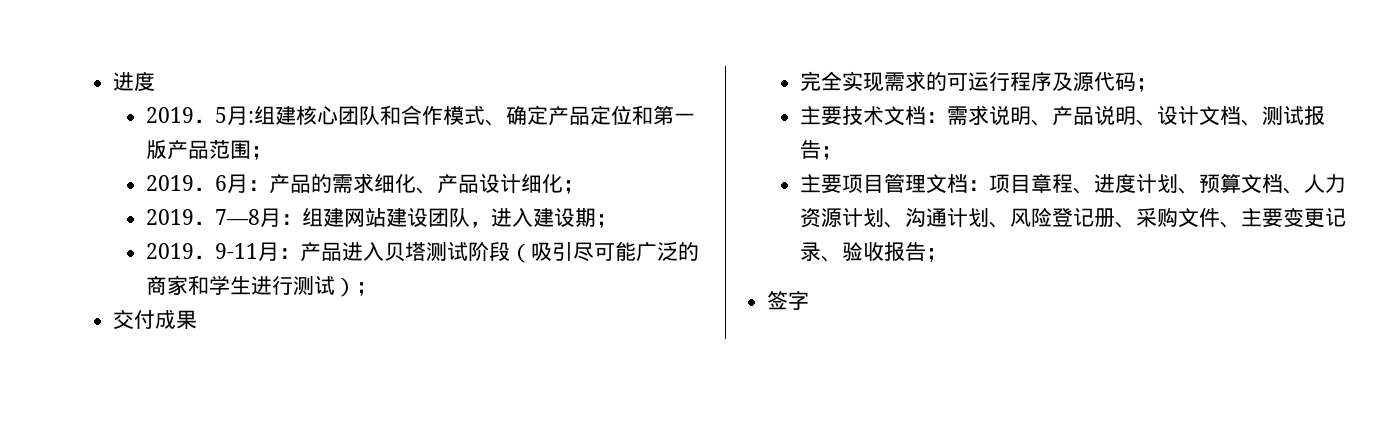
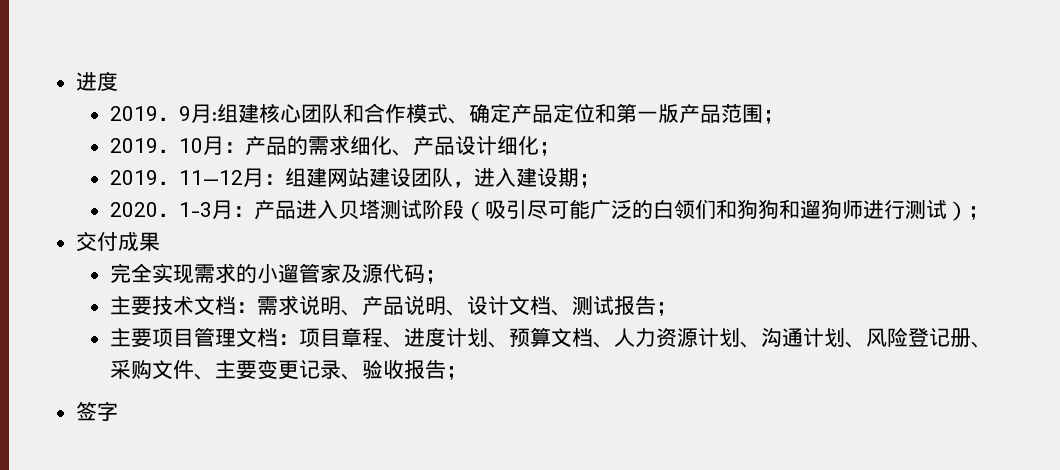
[214,107,227,123] 5 -> [178,106,191,121] 9
[214,175,227,191] 6 -> [178,138,203,153] 10
[214,209,260,225] 7—8 -> [178,170,243,185] 11—12
[145,243,258,259] 2019．9-11 -> [109,202,212,217] 2020．1-3
[145,275,251,295] 商家和学生 -> [652,199,863,219] 白领们和狗狗和遛狗师
[946,71,1052,91] 可运行程序 -> [256,263,341,283] 小遛管家

